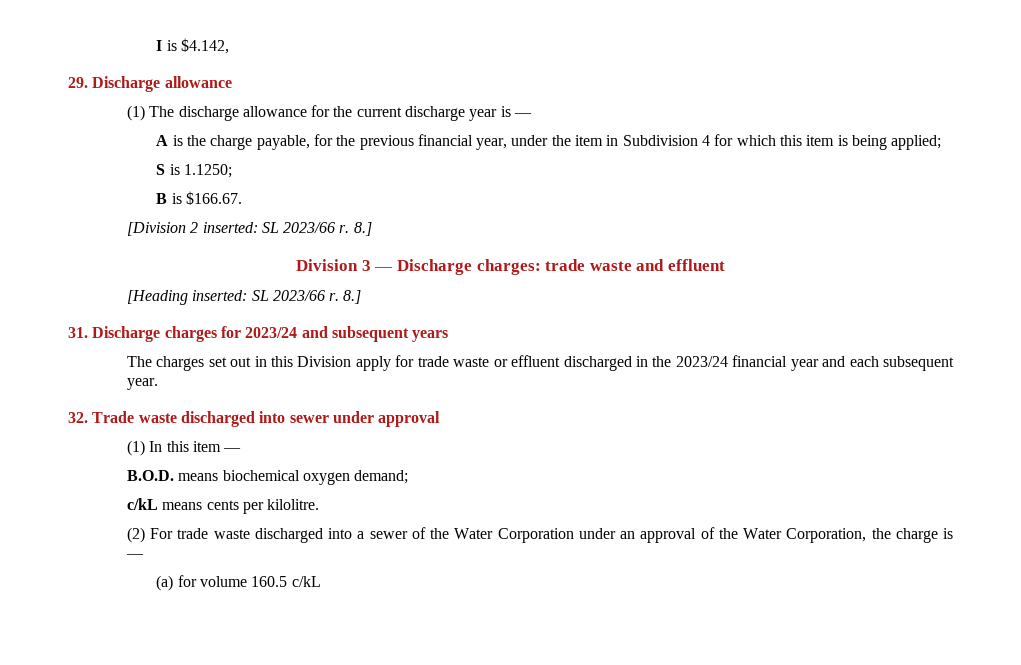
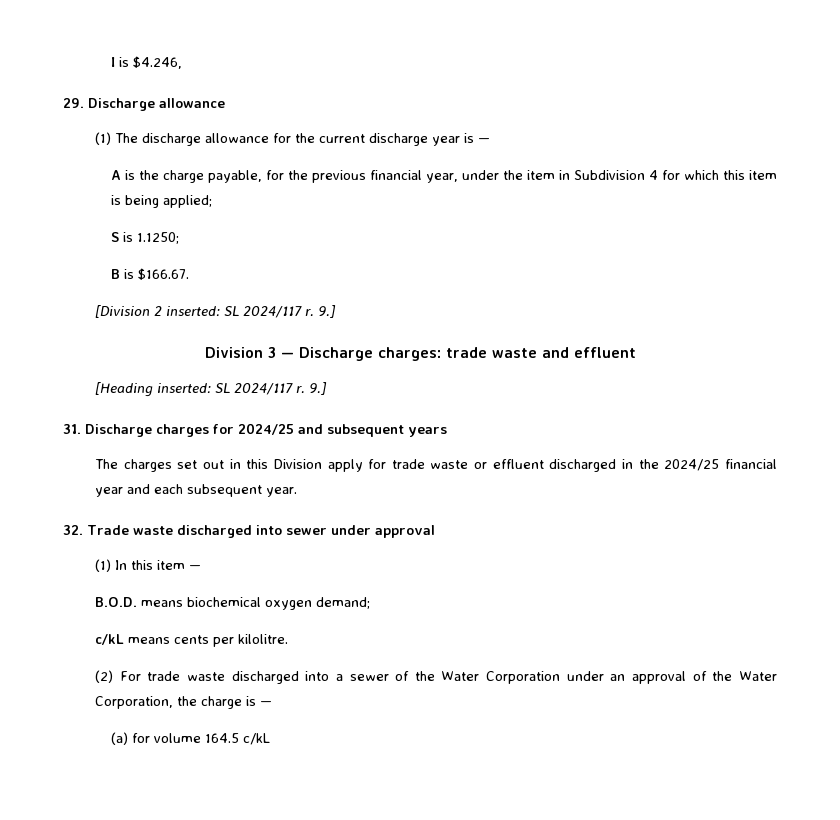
[180,38,229,54] $4.142, -> [132,56,182,69] $4.246,
[283,222,372,236] 2023/66 r. 8.] -> [242,305,336,318] 2024/117 r. 9.]
[272,290,362,304] 2023/66 r. 8.] -> [233,382,327,395] 2024/117 r. 9.]
[245,327,298,338] 2023/24 -> [238,423,294,435] 2024/25
[675,356,728,367] 2023/24 -> [664,459,720,471] 2024/25
[251,576,288,587] 160.5 -> [204,733,239,743] 164.5

